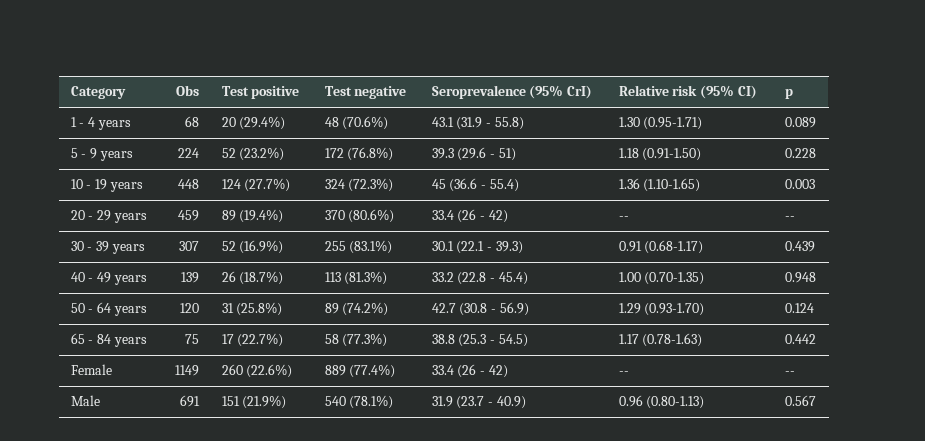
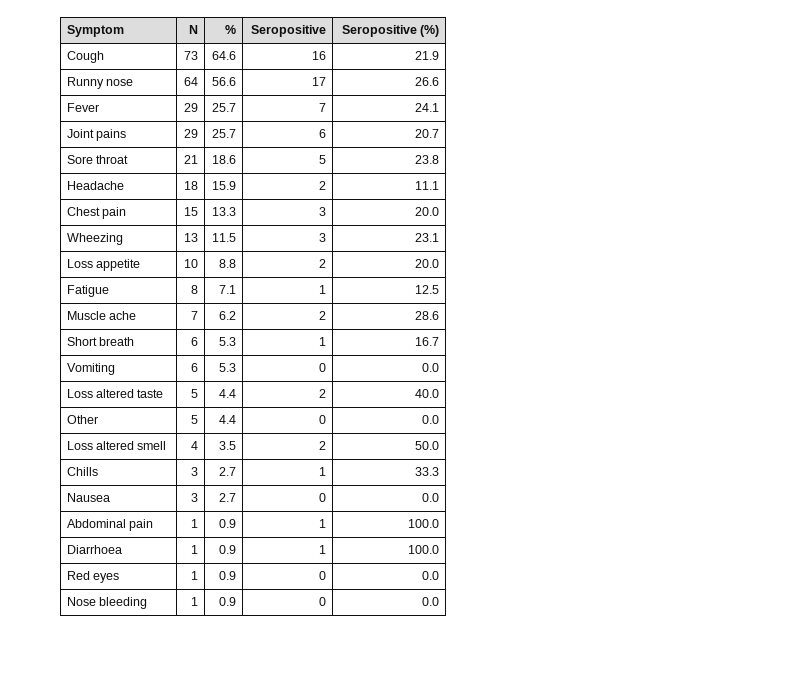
[70,86,126,99] [176,85,200,96] [221,86,300,99] [324,86,407,99] [431,85,593,99] [618,85,757,99] [784,89,793,99] [70,117,131,130] [185,116,200,127] [221,116,286,130] [324,116,389,130] [431,117,524,130] [618,117,703,130] [784,117,816,128] [70,148,133,161] [178,148,200,158] [221,147,285,161] [324,147,394,161] [431,147,516,161] [618,148,702,161] [784,148,816,158] [70,179,143,192] [178,179,200,189] [221,178,291,192] [324,178,394,192] [431,178,519,192] [618,178,701,192] [784,179,815,189] [70,210,147,223] [178,210,200,221] [221,209,284,223] [324,209,395,223] [431,209,508,223] [618,216,629,220] [784,216,795,220] [70,241,145,254] [179,241,200,251] [221,240,284,254] [324,240,393,254] [431,241,523,254] [618,240,704,254] [784,241,815,252] [70,272,147,285] [181,272,200,283] [221,271,284,285] [324,271,388,285] [431,272,528,285] [618,272,705,285] [784,272,816,283] [70,302,147,316] [180,303,200,313] [221,302,283,316] [324,302,389,316] [431,302,529,316] [618,303,705,316] [784,303,814,313] [70,333,147,347] [185,334,200,344] [221,333,284,347] [324,333,388,347] [431,334,528,347] [618,333,703,347] [784,334,816,344] [70,364,112,375] [175,365,200,376] [221,364,293,378] [324,364,396,378] [431,364,508,378] [618,371,629,375] [784,371,795,375] [70,395,100,406] [180,395,201,407] [221,395,287,409] [324,395,394,409] [431,396,526,409] [618,395,705,409] [784,395,816,406] Category | Obs | Test positive | Test negative | Seroprevalence (95% CrI) | Relative risk (95% CI) | p // 1 - 4 years | 68 | 20 (29.4%) | 48 (70.6%) | 43.1 (31.9 - 55.8) | 1.30 (0.95-1.71) | 0.089 // 5 - 9 years | 224 | 52 (23.2%) | 172 (76.8%) | 39.3 (29.6 - 51) | 1.18 (0.91-1.50) | 0.228 // 10 - 19 years | 448 | 124 (27.7%) | 324 (72.3%) | 45 (36.6 - 55.4) | 1.36 (1.10-1.65) | 0.003 // 20 - 29 years | 459 | 89 (19.4%) | 370 (80.6%) | 33.4 (26 - 42) | -- | -- // 30 - 39 years | 307 | 52 (16.9%) | 255 (83.1%) | 30.1 (22.1 - 39.3) | 0.91 (0.68-1.17) | 0.439 // 40 - 49 years | 139 | 26 (18.7%) | 113 (81.3%) | 33.2 (22.8 - 45.4) | 1.00 (0.70-1.35) | 0.948 // 50 - 64 years | 120 | 31 (25.8%) | 89 (74.2%) | 42.7 (30.8 - 56.9) | 1.29 (0.93-1.70) | 0.124 // 65 - 84 years | 75 | 17 (22.7%) | 58 (77.3%) | 38.8 (25.3 - 54.5) | 1.17 (0.78-1.63) | 0.442 // Female | 1149 | 260 (22.6%) | 889 (77.4%) | 33.4 (26 - 42) | -- | -- // Male | 691 | 151 (21.9%) | 540 (78.1%) | 31.9 (23.7 - 40.9) | 0.96 (0.80-1.13) | 0.567 -> [66,25,124,37] [189,25,199,34] [225,25,237,34] [251,25,327,37] [341,25,440,37] [66,51,104,63] [184,51,199,60] [212,51,237,60] [312,51,327,60] [415,51,440,60] [66,77,134,89] [184,77,199,86] [212,77,237,86] [312,77,327,86] [415,77,440,86] [66,103,99,112] [184,103,199,112] [212,103,237,112] [319,103,327,112] [415,103,440,112] [66,129,127,141] [184,129,199,138] [212,129,237,138] [319,129,327,138] [415,129,440,138] [66,155,129,164] [184,155,199,164] [212,155,237,164] [319,155,327,164] [415,155,440,164] [66,181,124,190] [184,181,199,190] [212,181,237,190] [319,181,327,190] [415,181,440,190] [66,207,127,219] [184,207,199,216] [212,207,237,216] [319,207,327,216] [415,207,440,216] [66,233,123,245] [184,233,199,242] [212,233,237,242] [319,233,327,242] [415,233,440,242] [66,259,141,271] [184,259,199,268] [219,259,237,268] [319,259,327,268] [415,259,440,268] [66,285,109,297] [191,285,199,294] [219,285,237,294] [319,285,327,294] [415,285,440,294] [66,311,137,320] [191,311,199,320] [219,311,237,320] [319,311,327,320] [415,311,440,320] [66,337,135,346] [191,337,199,346] [219,337,237,346] [319,337,327,346] [415,337,440,346] [66,363,115,375] [191,363,199,372] [219,363,237,372] [319,363,327,372] [422,363,440,372] [66,389,164,398] [191,389,199,398] [219,389,237,398] [319,389,327,398] [415,389,440,398] [66,415,98,424] [191,415,199,424] [219,415,237,424] [319,415,327,424] [422,415,440,424] [66,441,167,450] [191,441,199,450] [219,441,237,450] [319,441,327,450] [415,441,440,450] [66,467,98,476] [191,467,199,476] [219,467,237,476] [319,467,327,476] [415,467,440,476] [66,493,110,502] [191,493,199,502] [219,493,237,502] [319,493,327,502] [422,493,440,502] [66,519,154,531] [191,519,199,528] [219,519,237,528] [319,519,327,528] [408,519,440,528] [66,545,122,554] [191,545,199,554] [219,545,237,554] [319,545,327,554] [408,545,440,554] [66,571,120,583] [191,571,199,580] [219,571,237,580] [319,571,327,580] [422,571,440,580] [66,597,148,609] [191,597,199,606] [219,597,237,606] [319,597,327,606] [422,597,440,606] Symptom | N | % | Seropositive | Seropositive (%) // Cough | 73 | 64.6 | 16 | 21.9 // Runny nose | 64 | 56.6 | 17 | 26.6 // Fever | 29 | 25.7 | 7 | 24.1 // Joint pains | 29 | 25.7 | 6 | 20.7 // Sore throat | 21 | 18.6 | 5 | 23.8 // Headache | 18 | 15.9 | 2 | 11.1 // Chest pain | 15 | 13.3 | 3 | 20.0 // Wheezing | 13 | 11.5 | 3 | 23.1 // Loss appetite | 10 | 8.8 | 2 | 20.0 // Fatigue | 8 | 7.1 | 1 | 12.5 // Muscle ache | 7 | 6.2 | 2 | 28.6 // Short breath | 6 | 5.3 | 1 | 16.7 // Vomiting | 6 | 5.3 | 0 | 0.0 // Loss altered taste | 5 | 4.4 | 2 | 40.0 // Other | 5 | 4.4 | 0 | 0.0 // Loss altered smell | 4 | 3.5 | 2 | 50.0 // Chills | 3 | 2.7 | 1 | 33.3 // Nausea | 3 | 2.7 | 0 | 0.0 // Abdominal pain | 1 | 0.9 | 1 | 100.0 // Diarrhoea | 1 | 0.9 | 1 | 100.0 // Red eyes | 1 | 0.9 | 0 | 0.0 // Nose bleeding | 1 | 0.9 | 0 | 0.0

